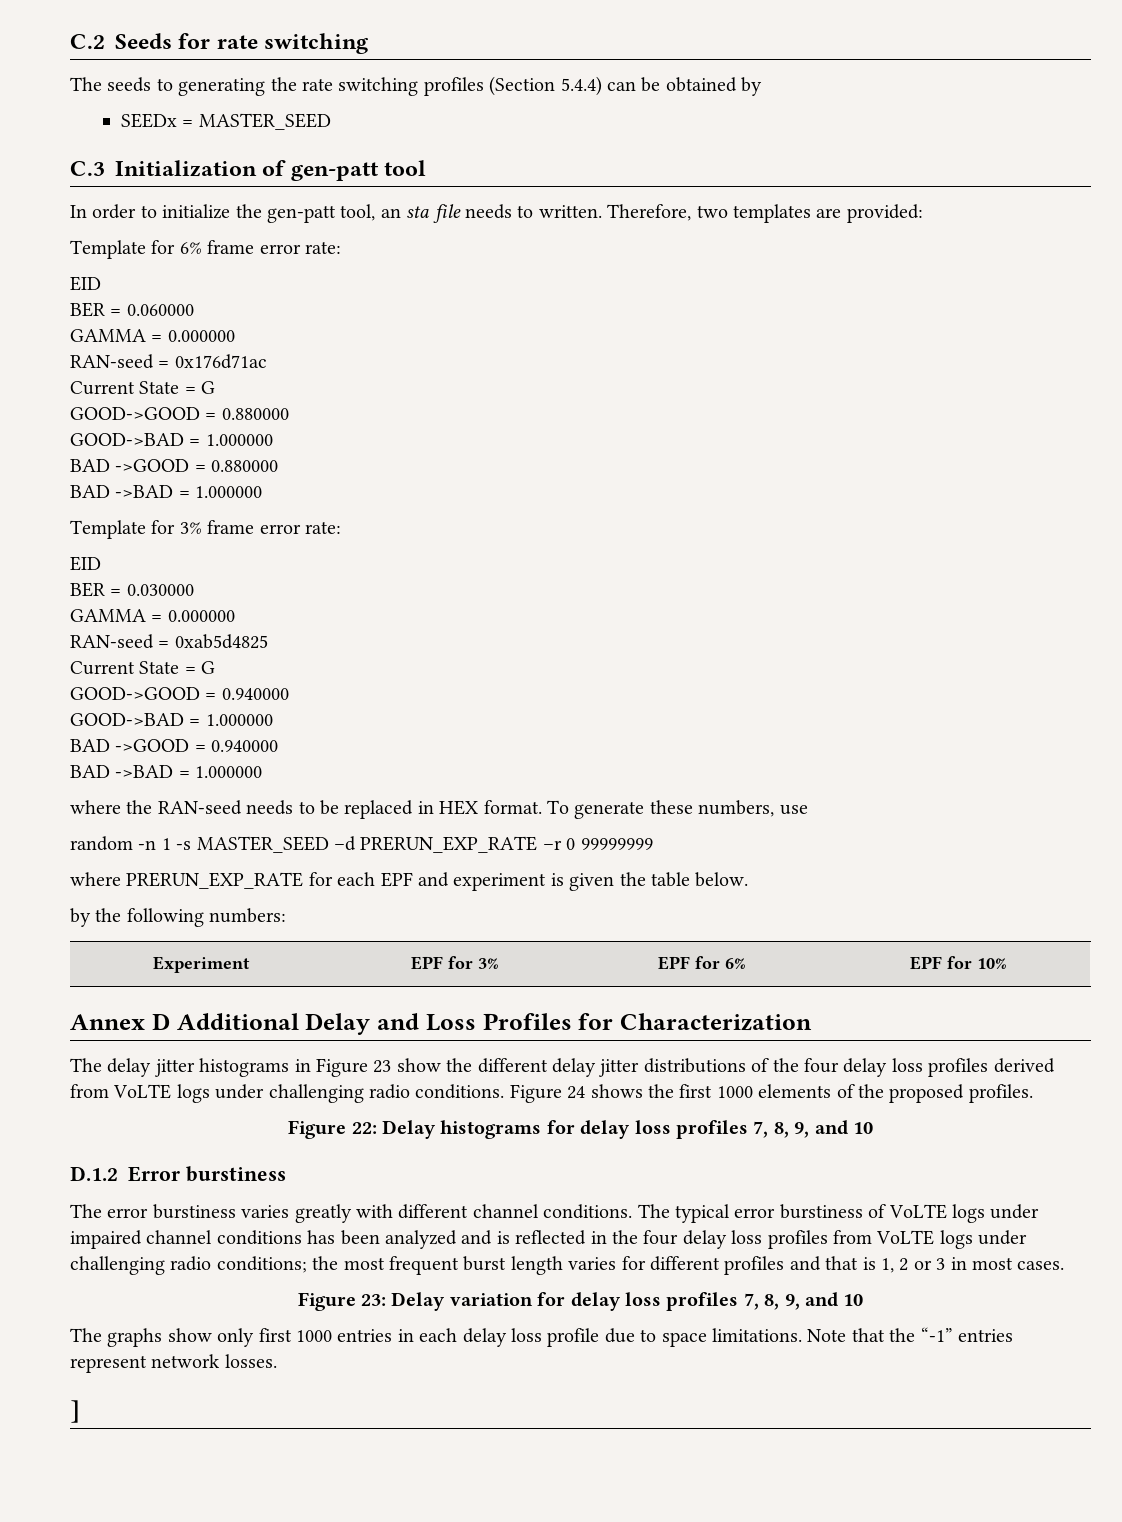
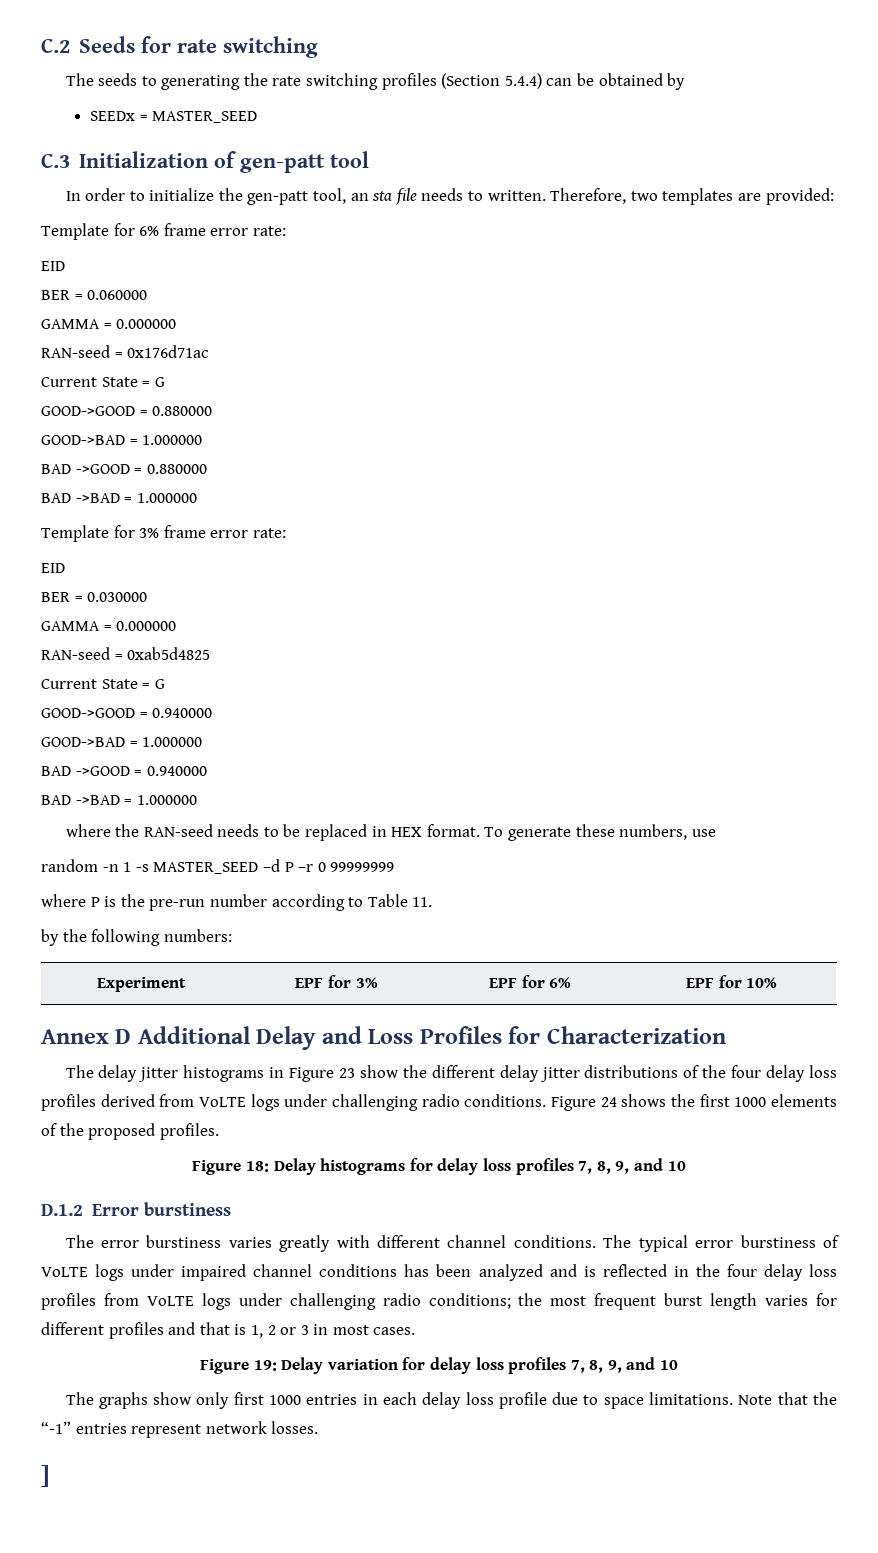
[360,836,538,853] PRERUN_EXP_RATE -> [284,862,294,872] P
[126,872,749,891] PRERUN_EXP_RATE for each EPF and experiment is given the table below. -> [90,894,433,911] P is the pre-run number according to Table 11.
[351,1122,377,1134] 22: -> [246,1161,270,1172] 18:
[361,1294,386,1306] 23: -> [253,1360,277,1371] 19:

